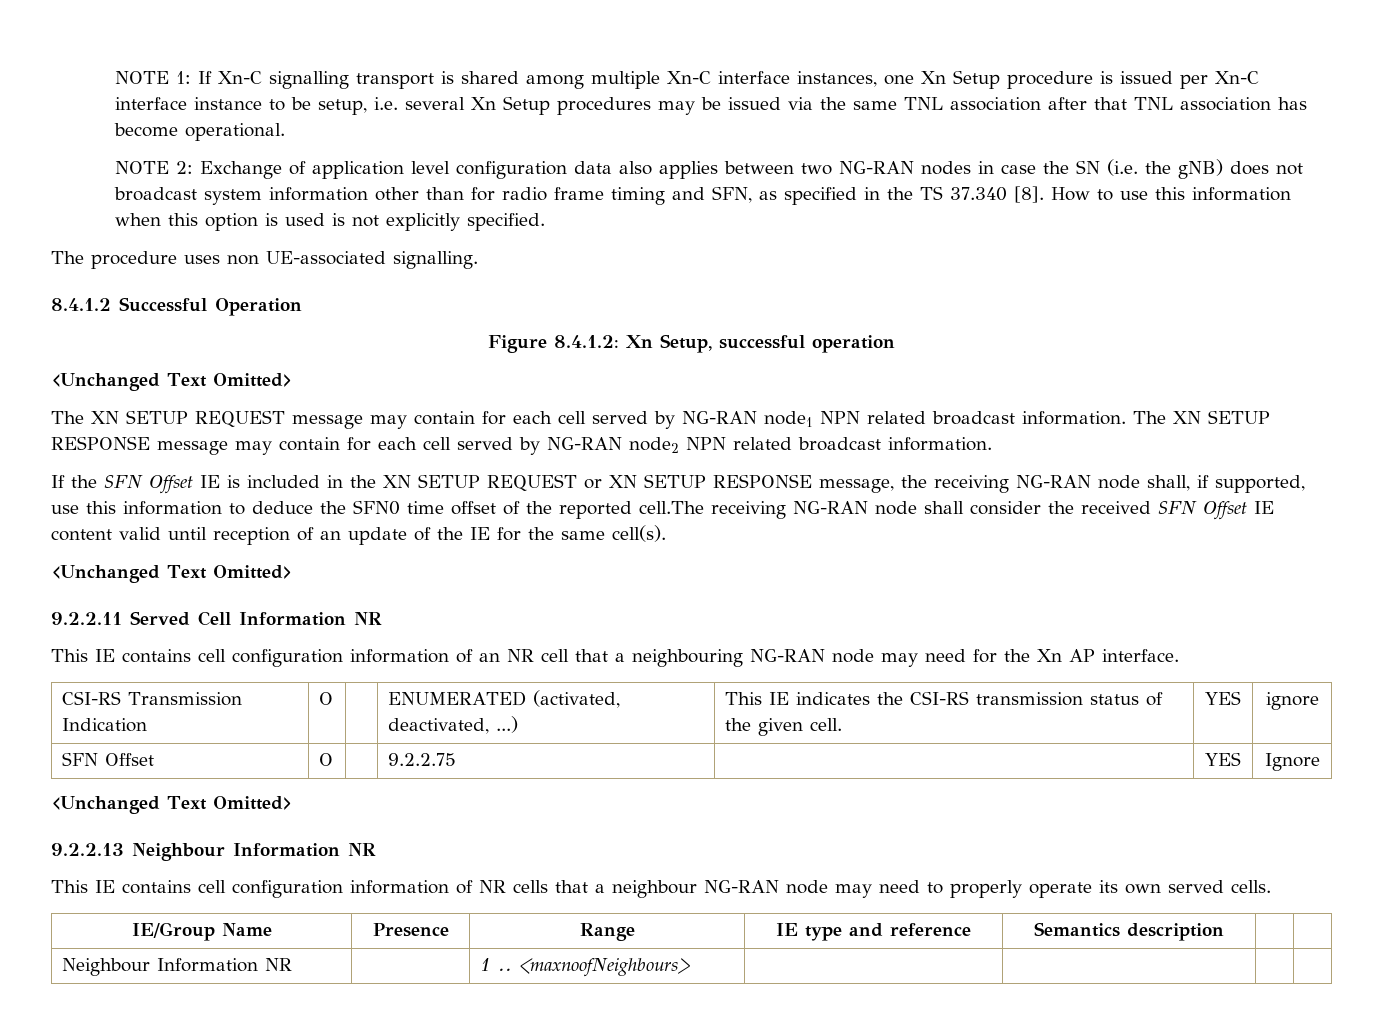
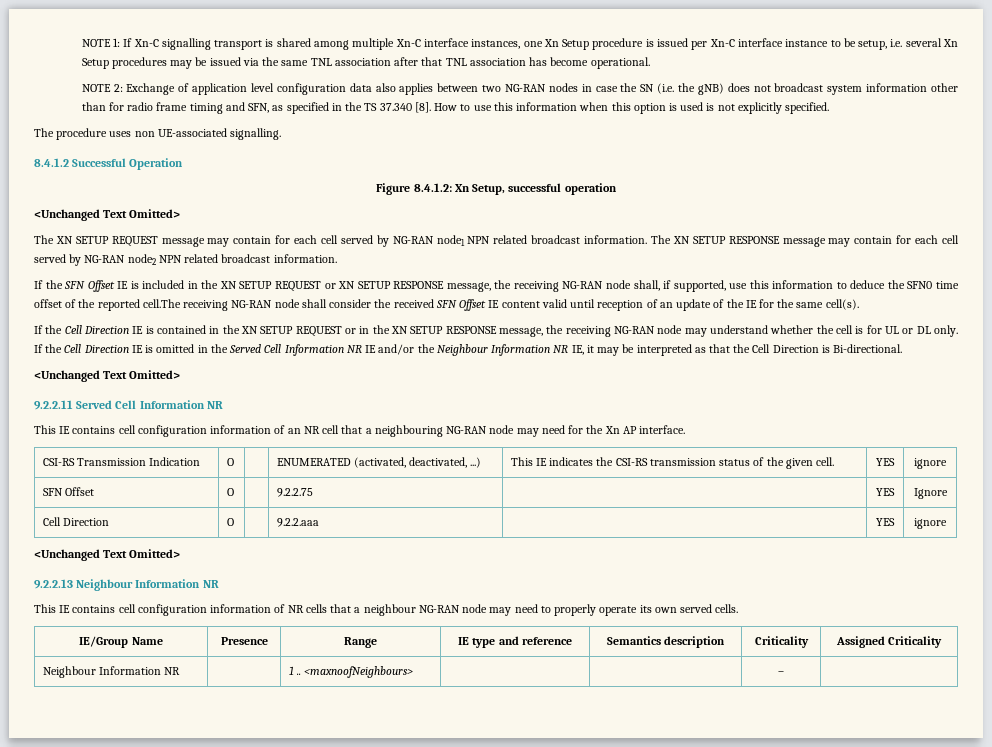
(666, 533) none -> [34,325,959,337] [34,344,903,356] // If the Cell Direction IE is contained in the XN SETUP REQUEST or in the XN SETUP RESPONSE message, the receiving NG-RAN node may understand whether the cell is for UL or DL only. If the Cell Direction IE is omitted in the Served Cell Information NR IE and/or the Neighbour Information NR IE, it may be interpreted as that the Cell Direction is Bi-directional.
(1320, 762) none -> [42,517,109,526] [226,518,234,526] [276,518,319,527] [876,518,895,526] [914,518,947,529] // Cell Direction | O | | 9.2.2.aaa | | YES | ignore
(1224, 932) | -> [754,636,809,648] [835,636,943,648] Criticality | Assigned Criticality
(691, 967) none -> [778,671,784,675] –

